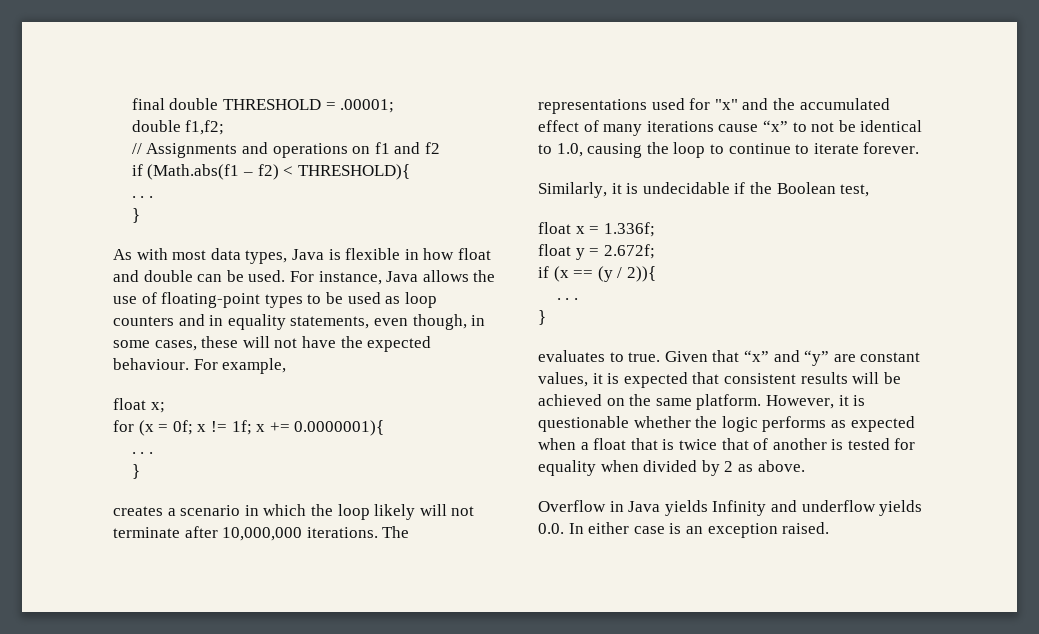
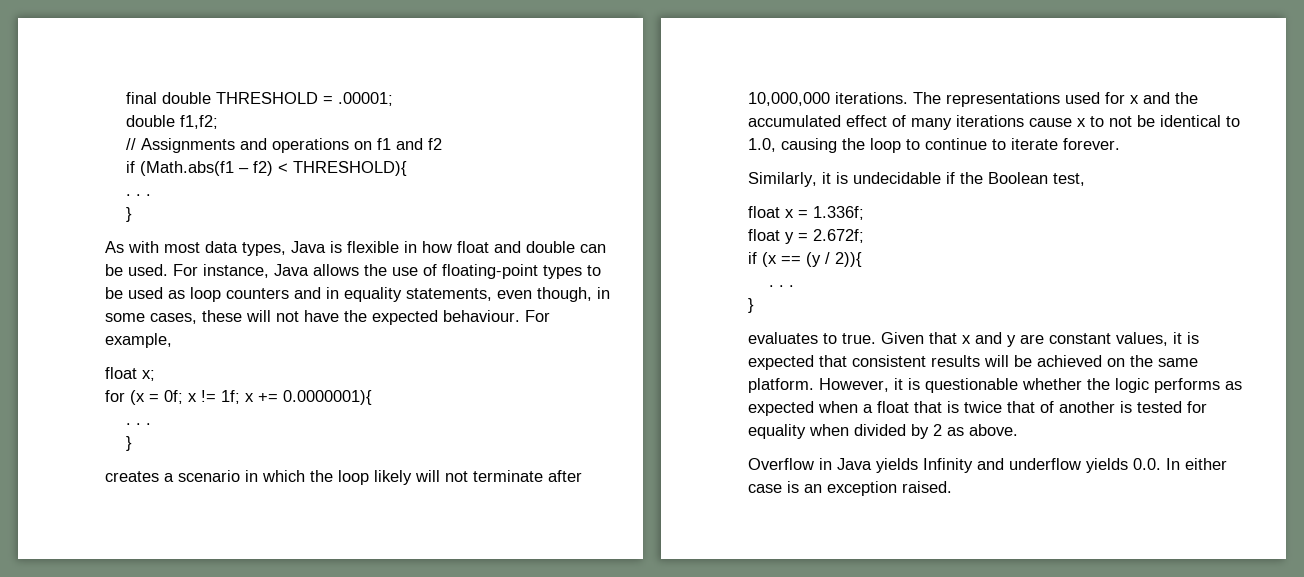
[714,99,738,110] "x" -> [1130,95,1139,104] x
[762,120,788,132] “x” -> [1077,118,1086,127] x
[743,350,830,366] “x” and “y” -> [962,332,1016,347] x and y

